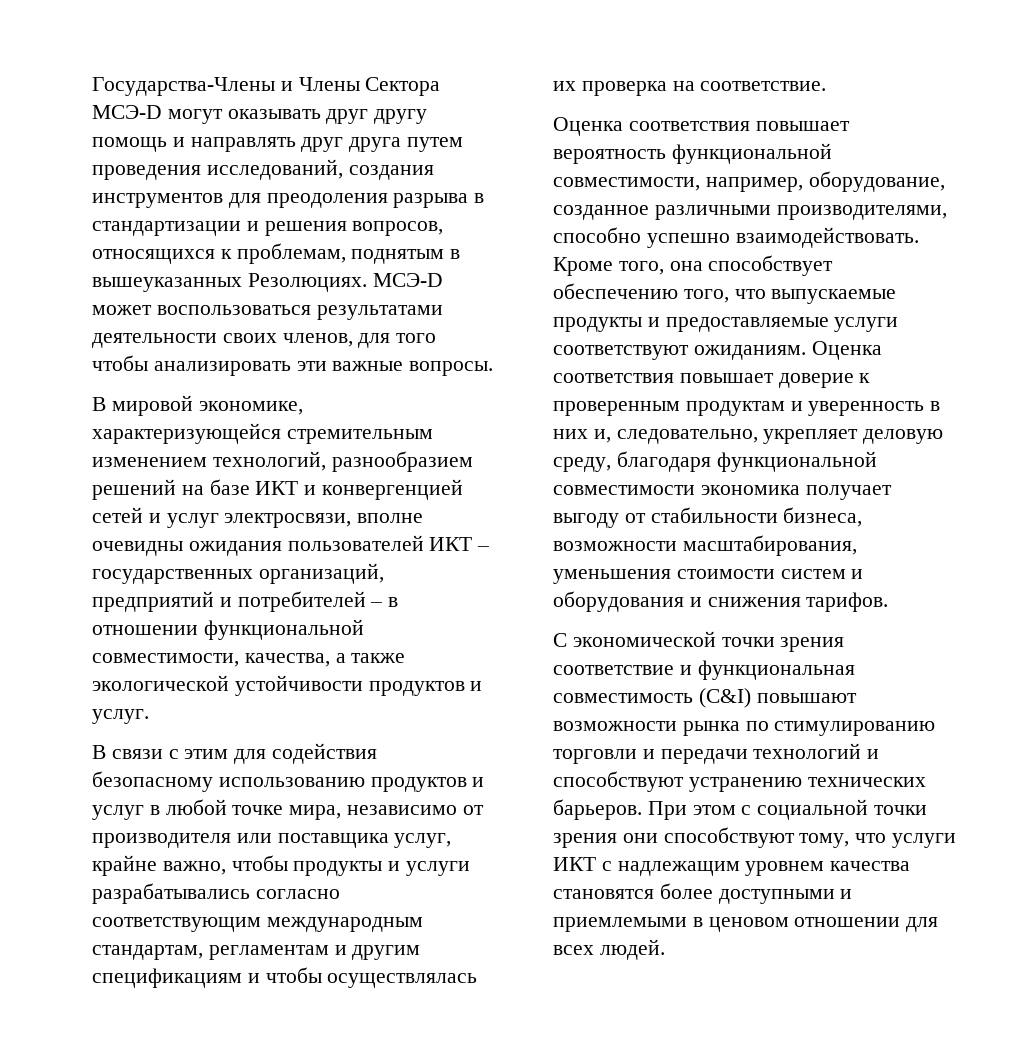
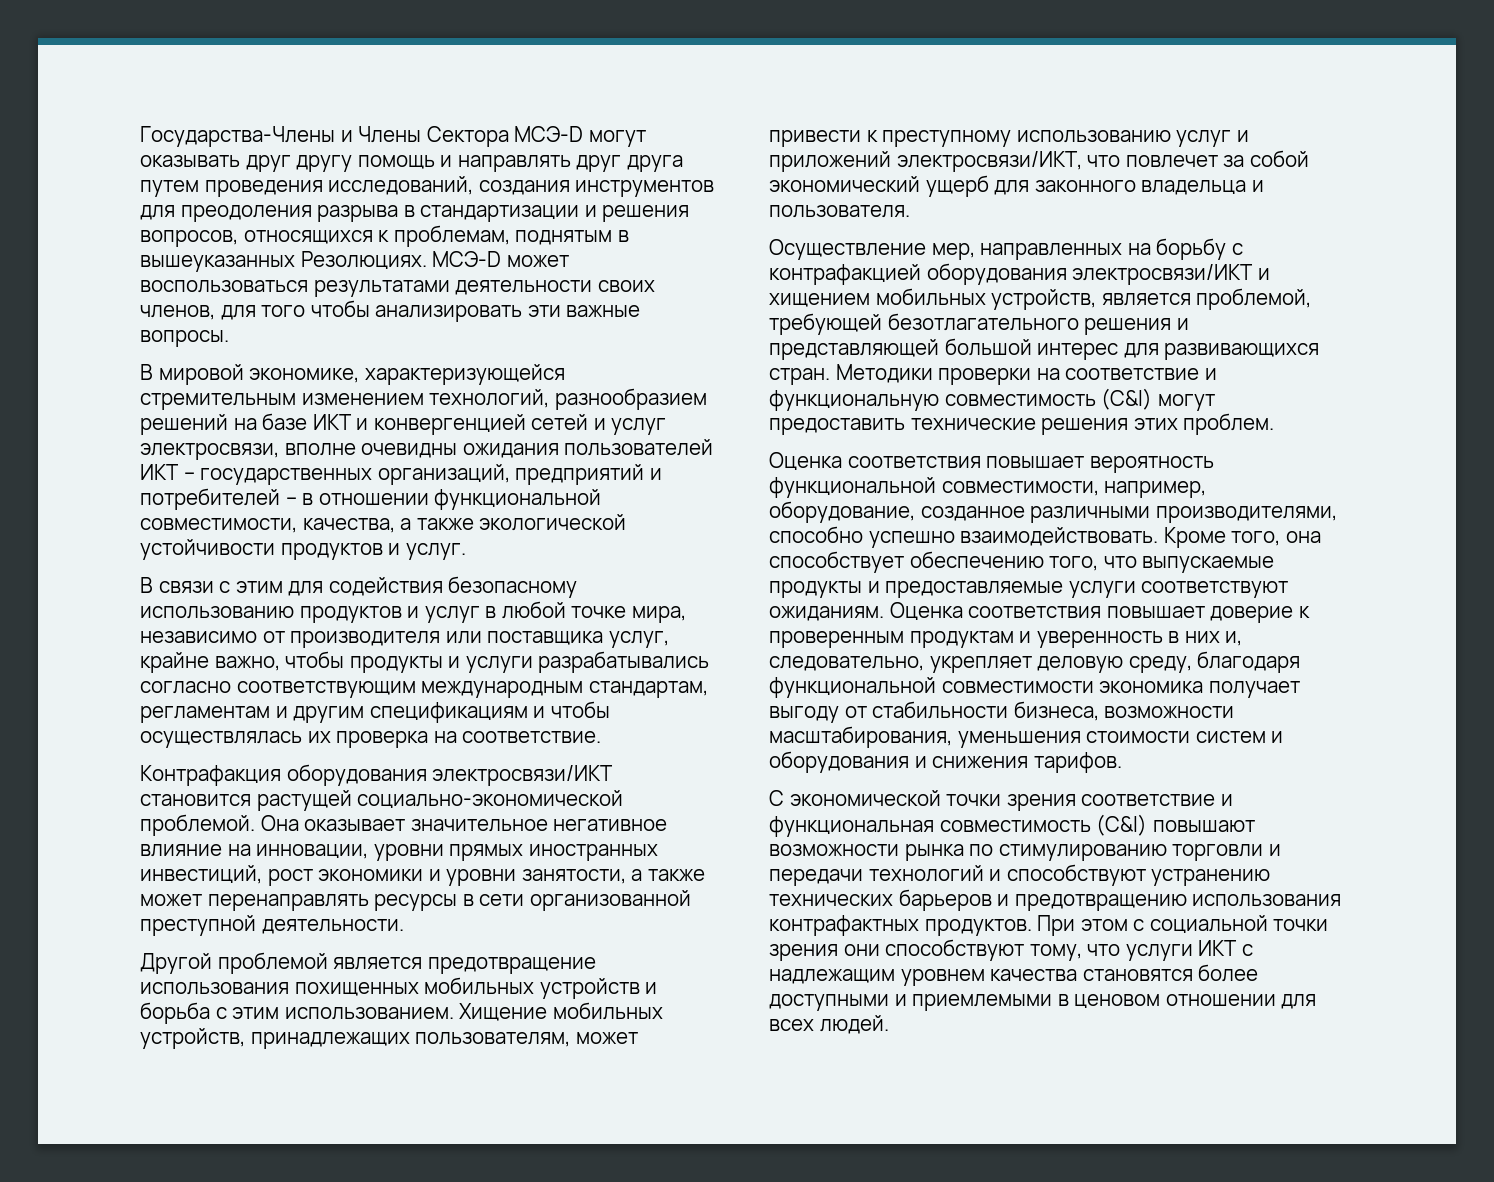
(827, 86) none -> [140,764,614,786] [140,790,624,811] [140,814,668,836] [140,844,658,861] [140,865,705,886] [140,890,691,911] [140,915,404,936] [140,952,596,974] [140,977,658,999] [140,1002,663,1024] [140,1028,638,1049] [769,130,1249,147] [769,150,1309,172] [769,175,1264,197] [769,205,910,218] [769,238,1243,260] [769,263,1270,285] [769,288,1312,310] [769,313,1189,335] [769,338,1320,360] [769,364,1217,385] [769,388,1215,411] [769,413,1275,435] // Контрафакция оборудования электросвязи/ИКТ становится растущей социально-экономической проблемой. Она оказывает значительное негативное влияние на инновации, уровни прямых иностранных инвестиций, рост экономики и уровни занятости, а также может перенаправлять ресурсы в сети организованной преступной деятельности. // Другой проблемой является предотвращение использования похищенных мобильных устройств и борьба с этим использованием. Хищение мобильных устройств, принадлежащих пользователям, может привести к преступному использованию услуг и приложений электросвязи/ИКТ, что повлечет за собой экономический ущерб для законного владельца и пользователя. // Осуществление мер, направленных на борьбу с контрафакцией оборудования электросвязи/ИКТ и хищением мобильных устройств, является проблемой, требующей безотлагательного решения и представляющей большой интерес для развивающихся стран. Методики проверки на соответствие и функциональную совместимость (C&I) могут предоставить технические решения этих проблем.
[553,799,642,820] барьеров. -> [898,889,1342,911] [769,915,1032,936] барьеров и предотвращению использования контрафактных продуктов.

